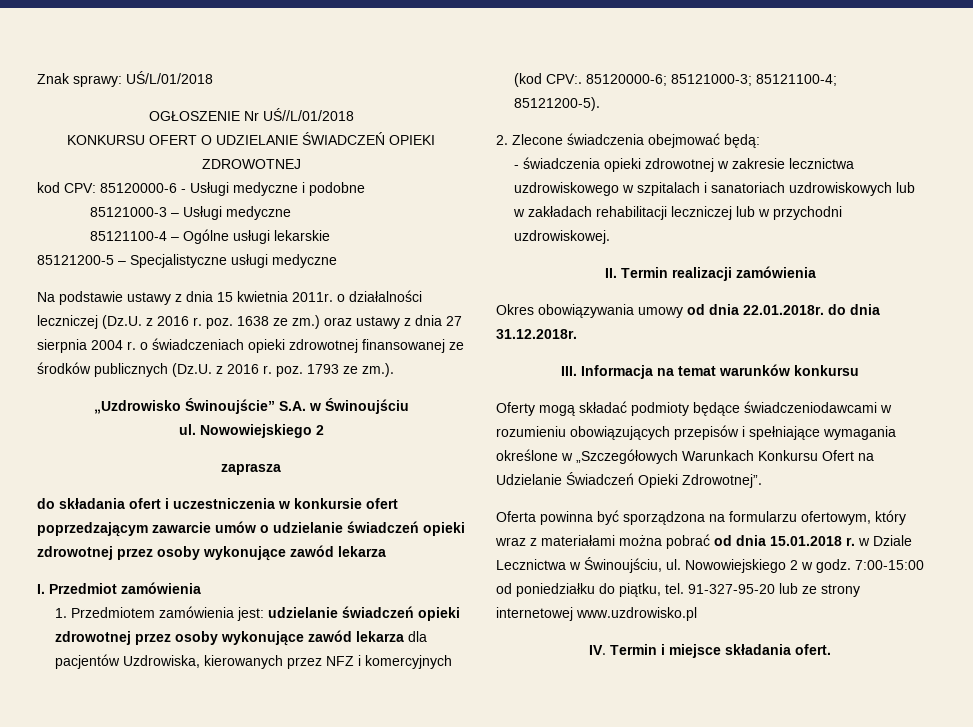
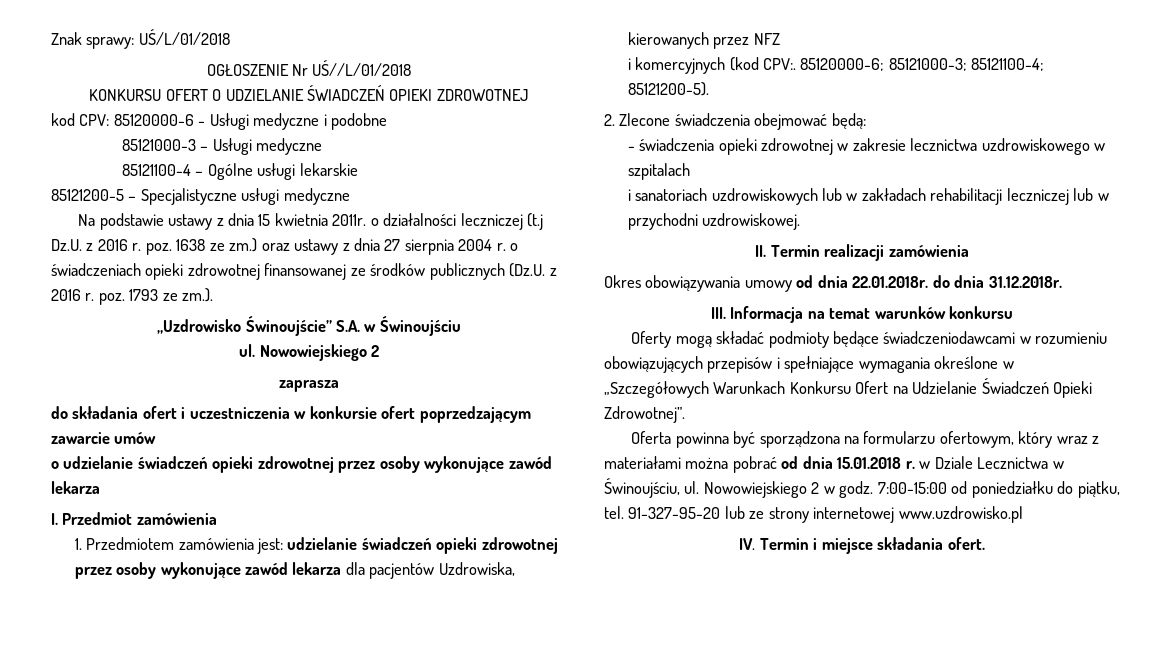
[102,315,142,329] (Dz.U. -> [527,213,544,230] [51,239,82,251] (t.j Dz.U.
(256, 527) none -> (157, 438) //
(354, 661) none -> (780, 39) //
(700, 189) none -> (690, 171) //

